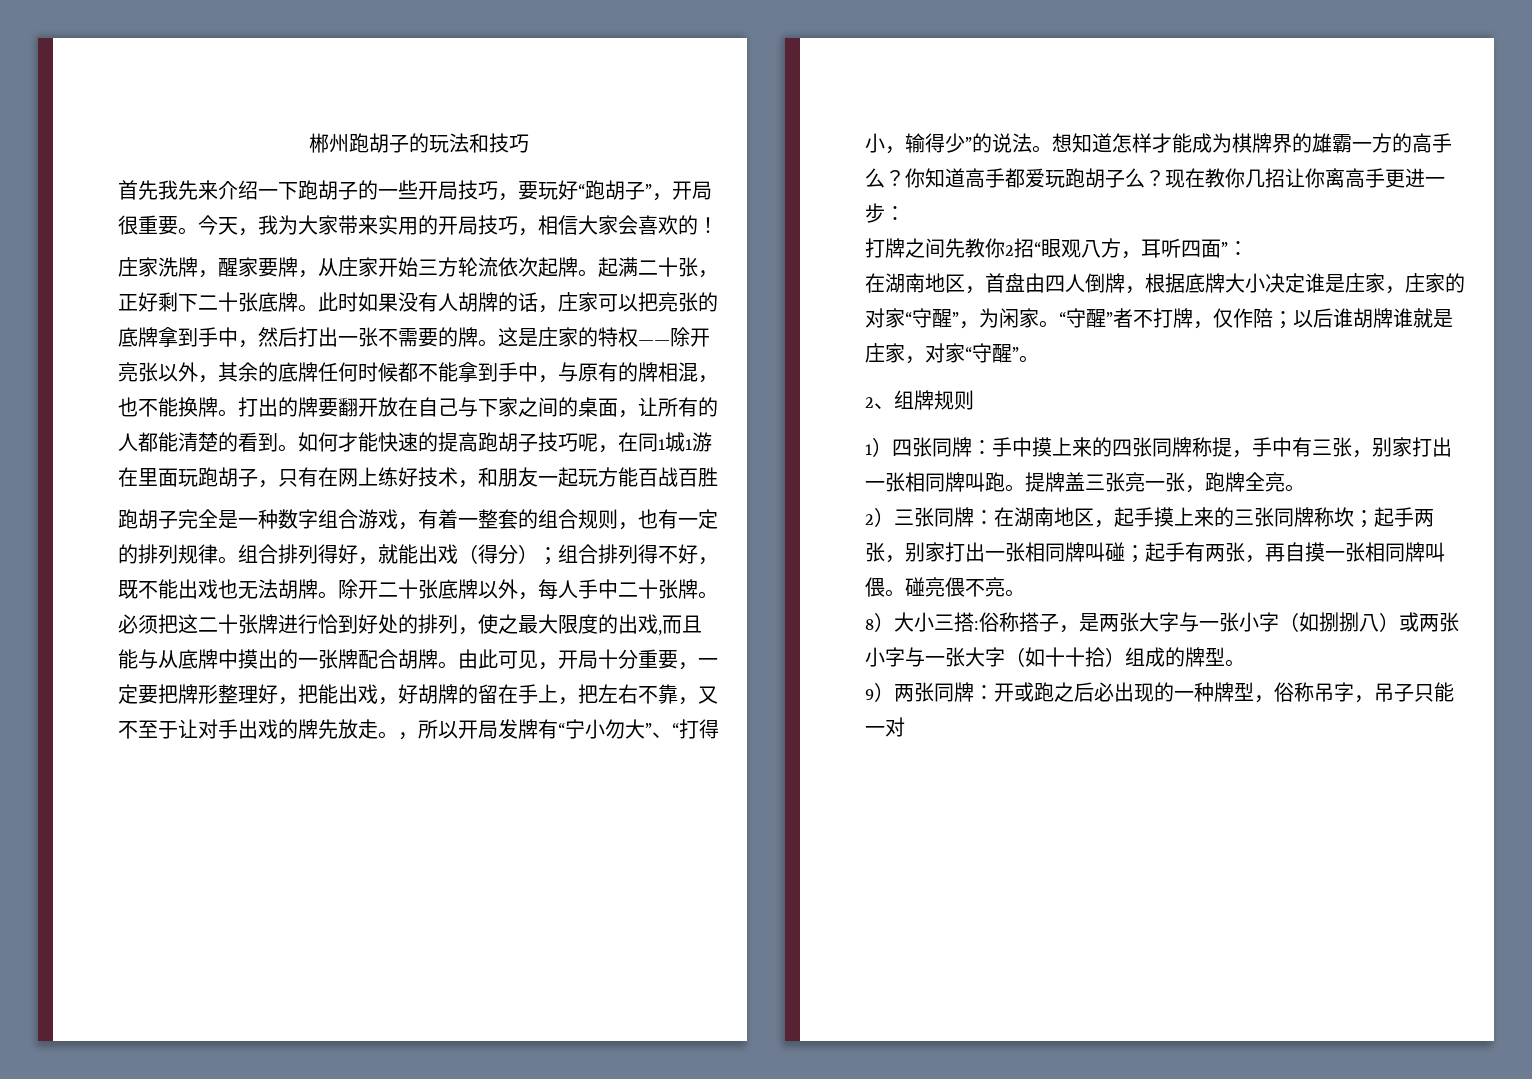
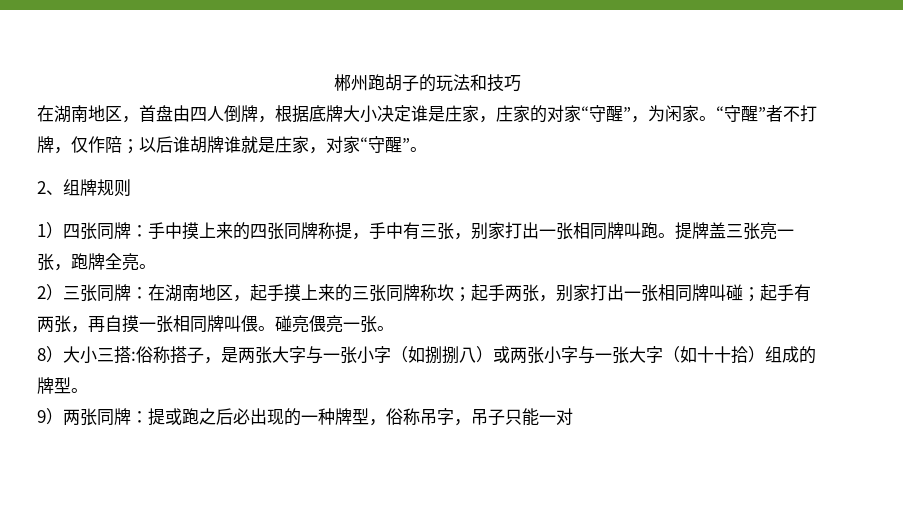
[118,180,712,201] [118,215,718,236] [118,257,718,278] [118,292,718,313] [118,327,710,348] [118,362,718,383] [118,397,718,418] [118,432,712,453] [118,467,718,488] [118,509,718,530] [118,544,718,565] [118,579,718,600] [118,614,702,636] [118,649,718,670] [118,684,718,705] [118,719,719,740] [865,133,1452,154] [865,168,1445,188] [865,203,905,223] [865,238,1248,259] // 首先我先来介绍一下跑胡子的一些开局技巧，要玩好“跑胡子”，开局很重要。今天，我为大家带来实用的开局技巧，相信大家会喜欢的！ // 庄家洗牌，醒家要牌，从庄家开始三方轮流依次起牌。起满二十张，正好剩下二十张底牌。此时如果没有人胡牌的话，庄家可以把亮张的底牌拿到手中，然后打出一张不需要的牌。这是庄家的特权——除开亮张以外，其余的底牌任何时候都不能拿到手中，与原有的牌相混，也不能换牌。打出的牌要翻开放在自己与下家之间的桌面，让所有的人都能清楚的看到。如何才能快速的提高跑胡子技巧呢，在同1城1游在里面玩跑胡子，只有在网上练好技术，和朋友一起玩方能百战百胜 // 跑胡子完全是一种数字组合游戏，有着一整套的组合规则，也有一定的排列规律。组合排列得好，就能出戏（得分）；组合排列得不好，既不能出戏也无法胡牌。除开二十张底牌以外，每人手中二十张牌。必须把这二十张牌进行恰到好处的排列，使之最大限度的出戏,而且能与从底牌中摸出的一张牌配合胡牌。由此可见，开局十分重要，一定要把牌形整理好，把能出戏，好胡牌的留在手上，把左右不靠，又不至于让对手出戏的牌先放走。，所以开局发牌有“宁小勿大”、“打得小，输得少”的说法。想知道怎样才能成为棋牌界的雄霸一方的高手么？你知道高手都爱玩跑胡子么？现在教你几招让你离高手更进一步： // 打牌之间先教你2招“眼观八方，耳听四面”： -> (521, 83) none
[965,577,1005,597] 不亮 -> [326,315,377,333] 亮一张
[994,683,1014,702] 开 -> [148,408,165,426] 提

